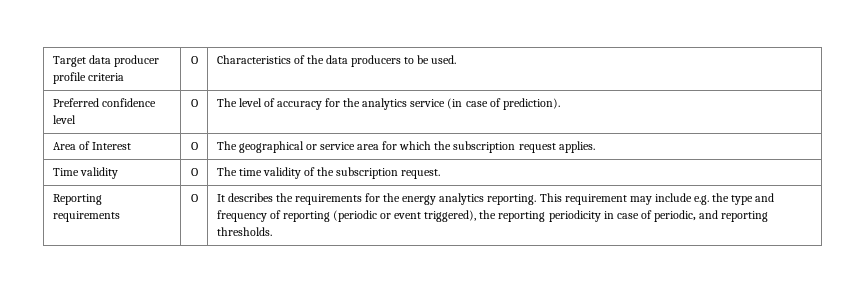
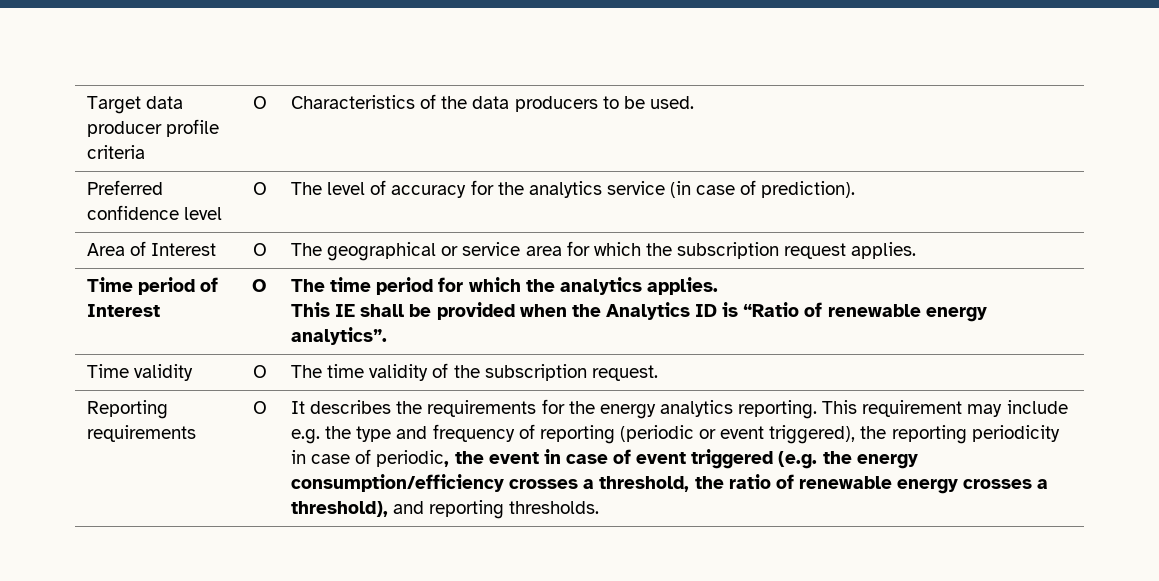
(595, 147) none -> [87,277,219,295] [87,304,161,317] [252,279,267,292] [291,277,718,295] [291,302,987,322] [291,327,388,345] // Time period of Interest | O | The time period for which the analytics applies. // This IE shall be provided when the Analytics ID is “Ratio of renewable energy analytics”.
(697, 216) none -> [454,449,918,469] [291,474,1049,494] [291,501,389,517] the event in case of event triggered (e.g. the energy consumption/efficiency crosses a threshold, the ratio of renewable energy crosses a threshold),

